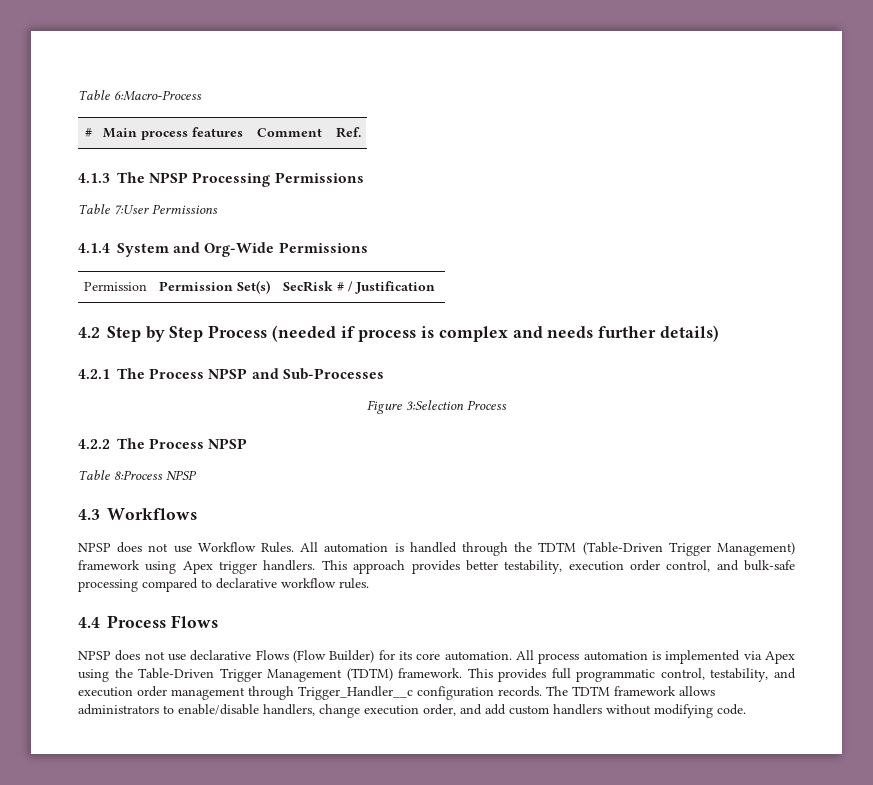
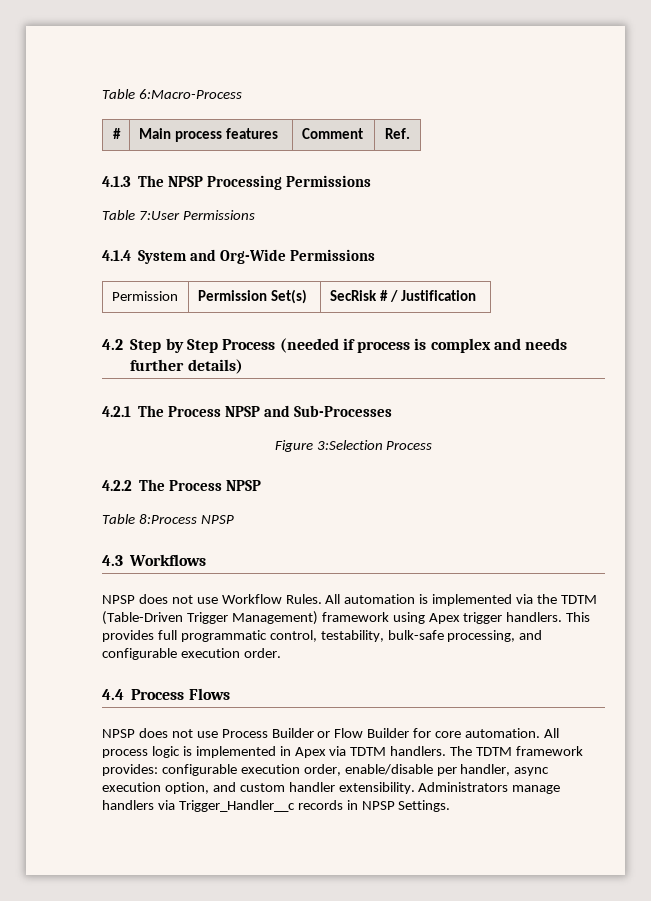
[409,542,508,556] handled through -> [432,594,534,606] implemented via
[353,560,795,574] [78,578,369,592] approach provides better testability, execution order control, and bulk-safe processing compared to declarative workflow rules. -> [102,630,543,642] [102,648,281,660] provides full programmatic control, testability, bulk-safe processing, and configurable execution order.
[190,650,412,663] declarative Flows (Flow Builder) for its -> [221,728,432,738] Process Builder or Flow Builder for
[583,650,795,664] [78,668,797,682] [78,686,715,700] [78,704,746,718] automation is implemented via Apex using the Table-Driven Trigger Management (TDTM) framework. This provides full programmatic control, testability, and execution order management through Trigger_Handler__c configuration records. The TDTM framework allows administrators to enable/disable handlers, change execution order, and add custom handlers without modifying code. -> [151,746,584,758] [102,764,550,776] [102,782,561,794] [102,800,451,812] logic is implemented in Apex via TDTM handlers. The TDTM framework provides: configurable execution order, enable/disable per handler, async execution option, and custom handler extensibility. Administrators manage handlers via Trigger_Handler__c records in NPSP Settings.

